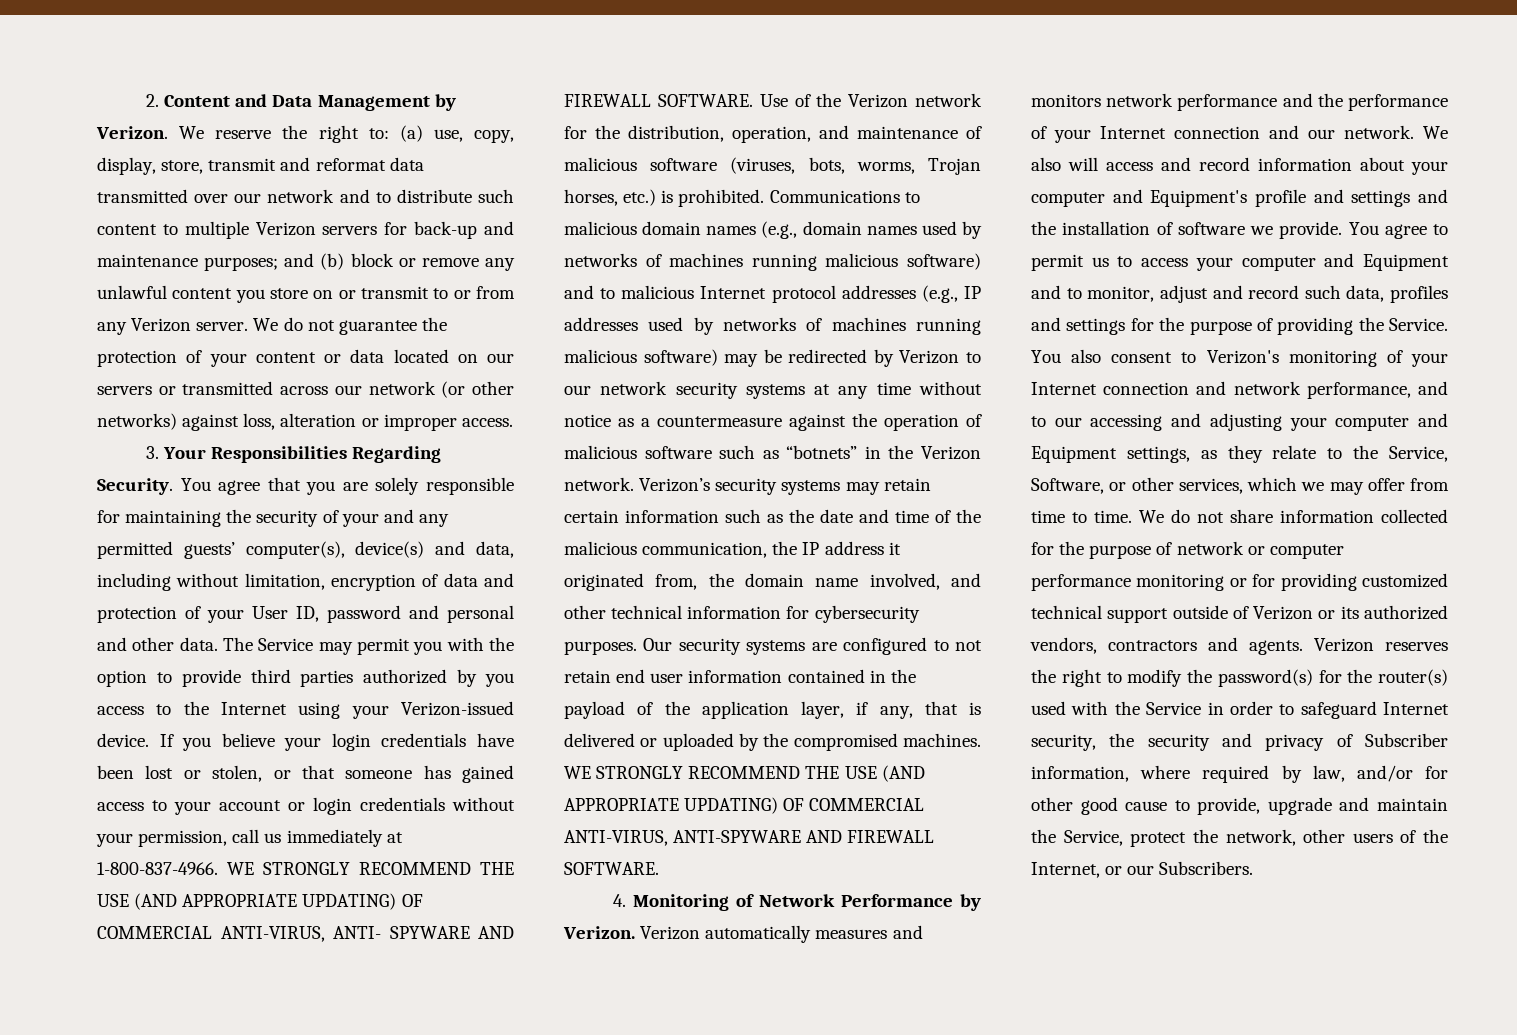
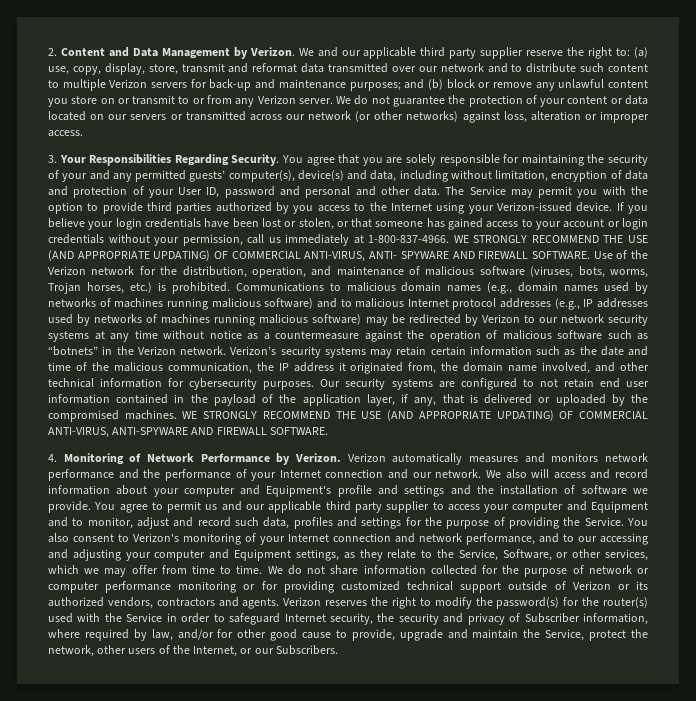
(205, 132) none -> [317,47,524,59] and our applicable third party supplier
(1109, 262) none -> [221,501,430,513] and our applicable third party supplier

